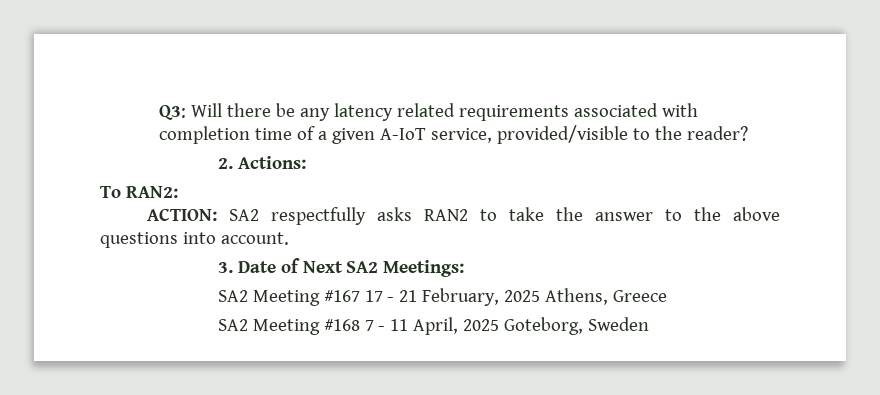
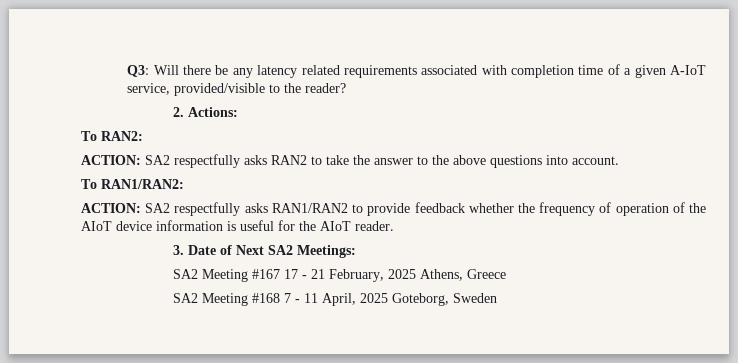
(289, 238) none -> [81,179,184,189] [81,202,706,216] [81,220,394,231] // To RAN1/RAN2: // ACTION: SA2 respectfully asks RAN1/RAN2 to provide feedback whether the frequency of operation of the AIoT device information is useful for the AIoT reader.

